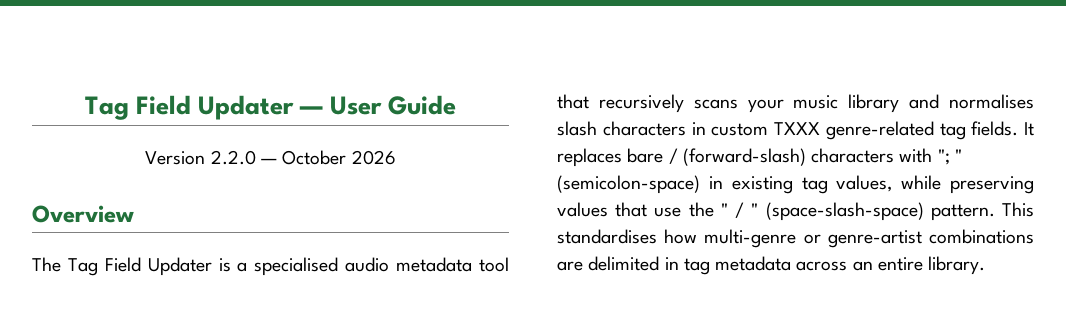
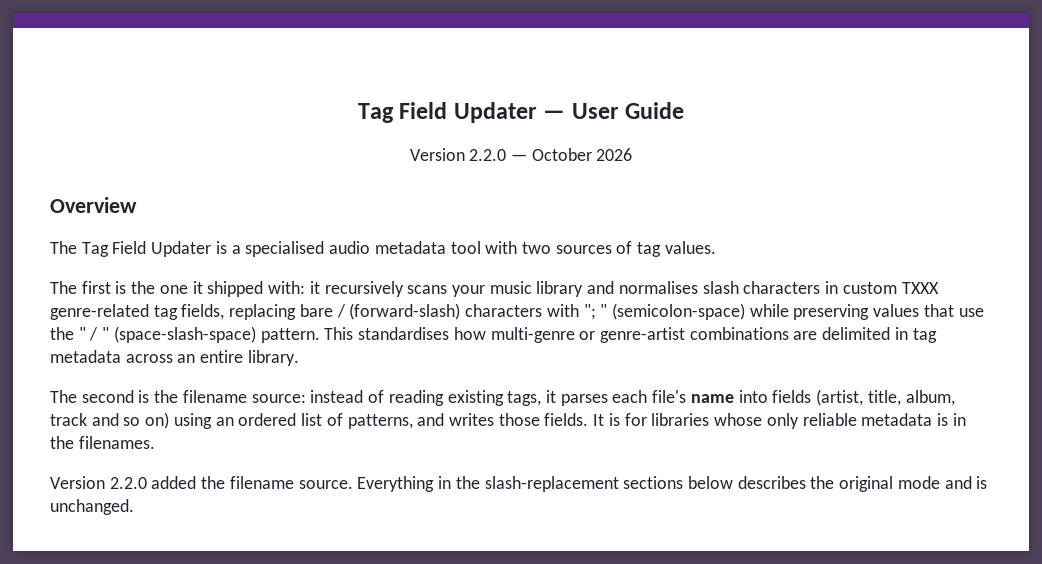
[557,94,589,109] that -> [485,241,716,257] [50,281,320,297] with two sources of tag values. // The first is the one it shipped with: it
[971,121,1034,136] [557,148,622,167] fields. It replaces -> [181,304,297,320] fields, replacing
[708,175,893,194] in existing tag values, -> (745, 311) none
(986, 265) none -> [50,389,955,406] [50,412,966,429] [50,436,155,449] [50,476,988,492] [50,499,134,515] // The second is the filename source: instead of reading existing tags, it parses each file's name into fields (artist, title, album, track and so on) using an ordered list of patterns, and writes those fields. It is for libraries whose only reliable metadata is in the filenames. // Version 2.2.0 added the filename source. Everything in the slash-replacement sections below describes the original mode and is unchanged.

